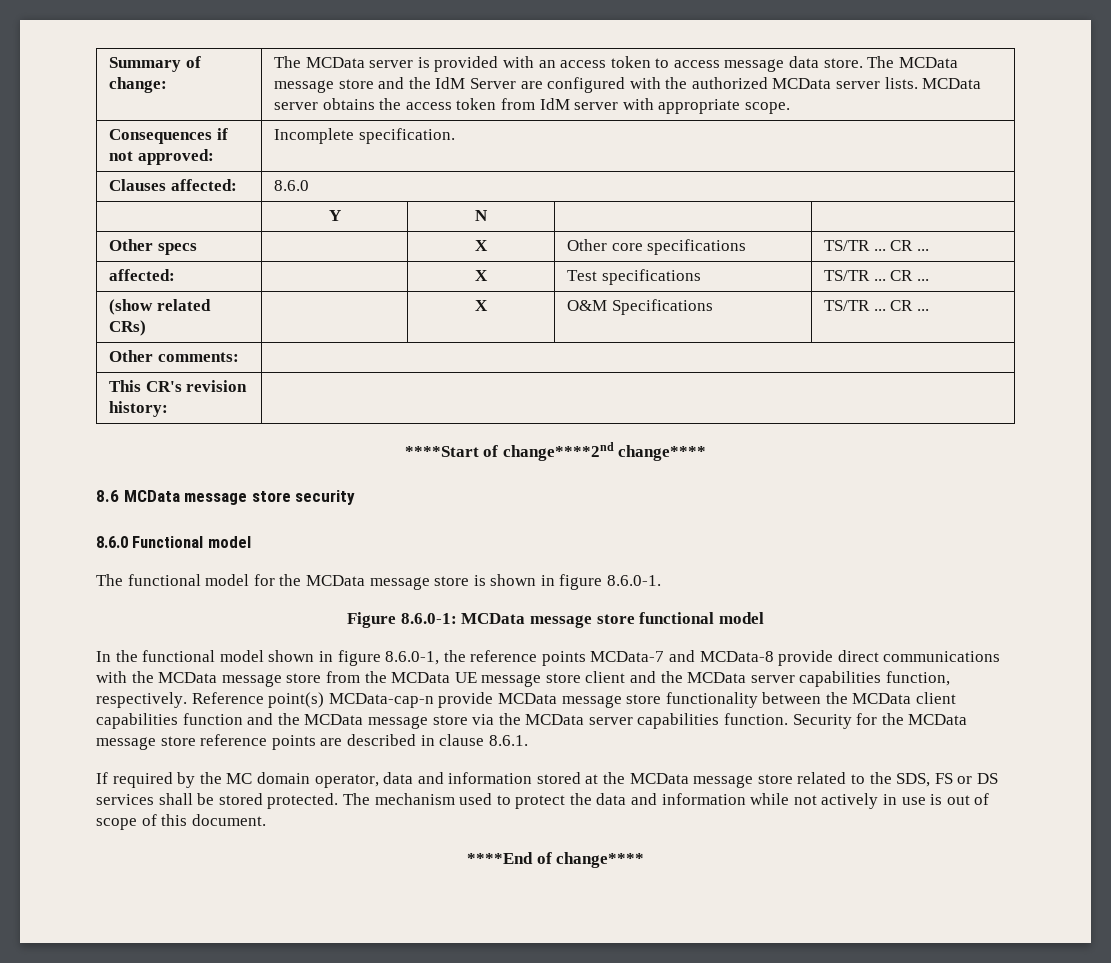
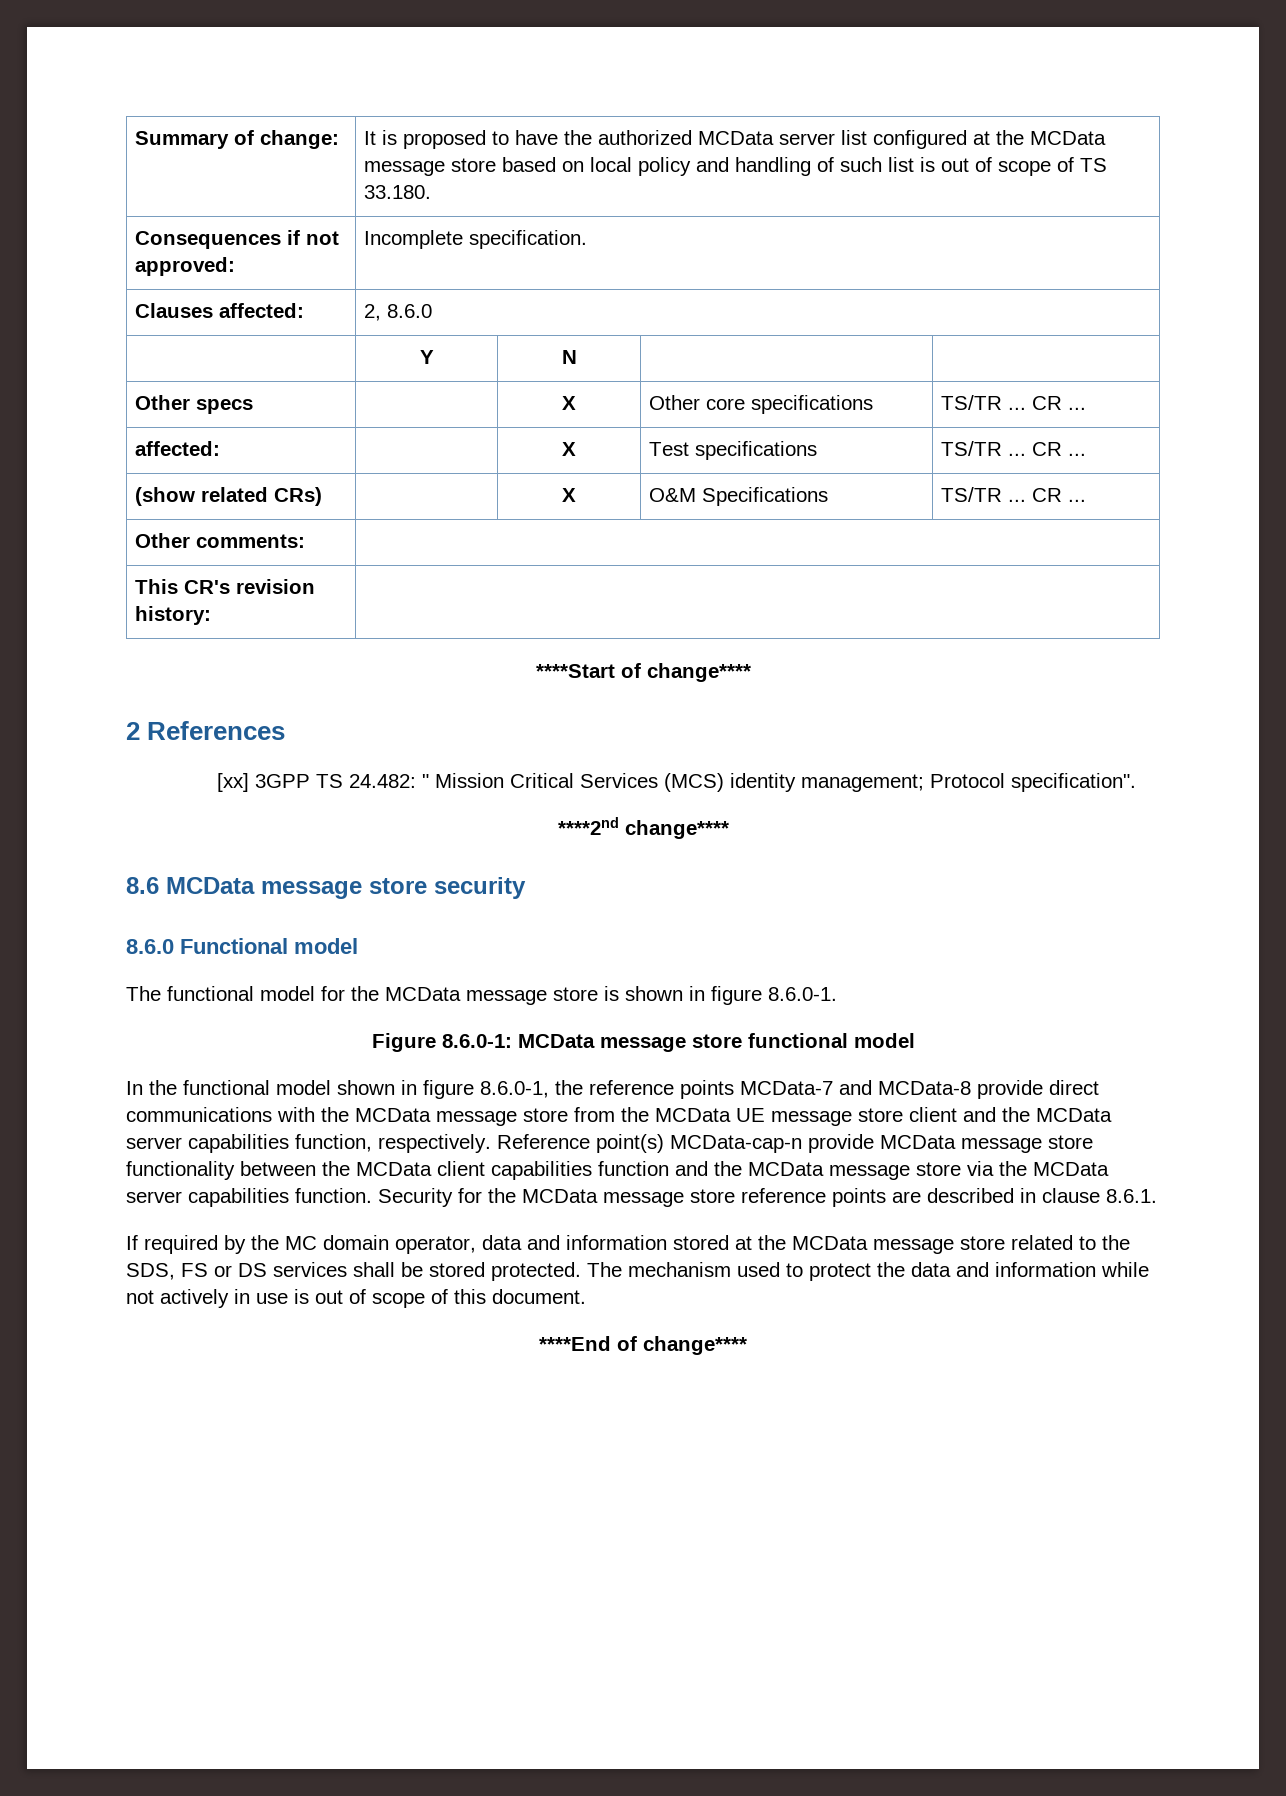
[273,56,958,72] [273,77,982,93] [273,98,790,114] The MCData server is provided with an access token to access message data store. The MCData message store and the IdM Server are configured with the authorized MCData server lists. MCData server obtains the access token from IdM server with appropriate scope. -> [364,130,1107,149] [364,157,1108,176] [364,185,432,199] It is proposed to have the authorized MCData server list configured at the MCData message store based on local policy and handling of such list is out of scope of TS 33.180.
(237, 185) none -> [364,304,382,321] 2,
[502,442,614,461] change****2nd -> [646,663,751,682] [126,721,286,740] [216,773,1136,792] [557,817,619,835] change**** // 2 References // [xx] 3GPP TS 24.482: " Mission Critical Services (MCS) identity management; Protocol specification". // ****2nd

